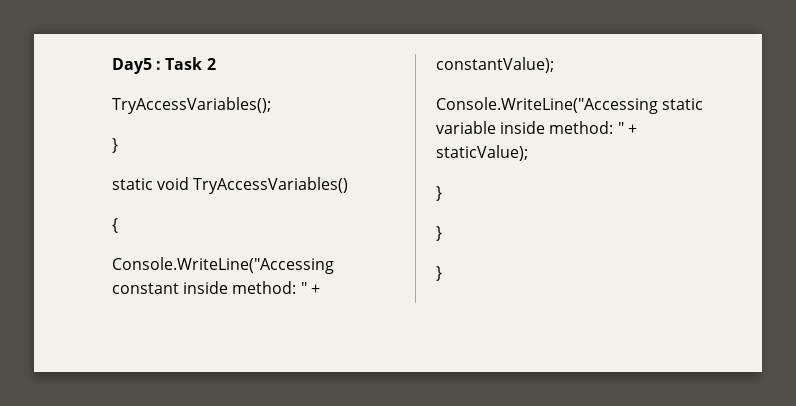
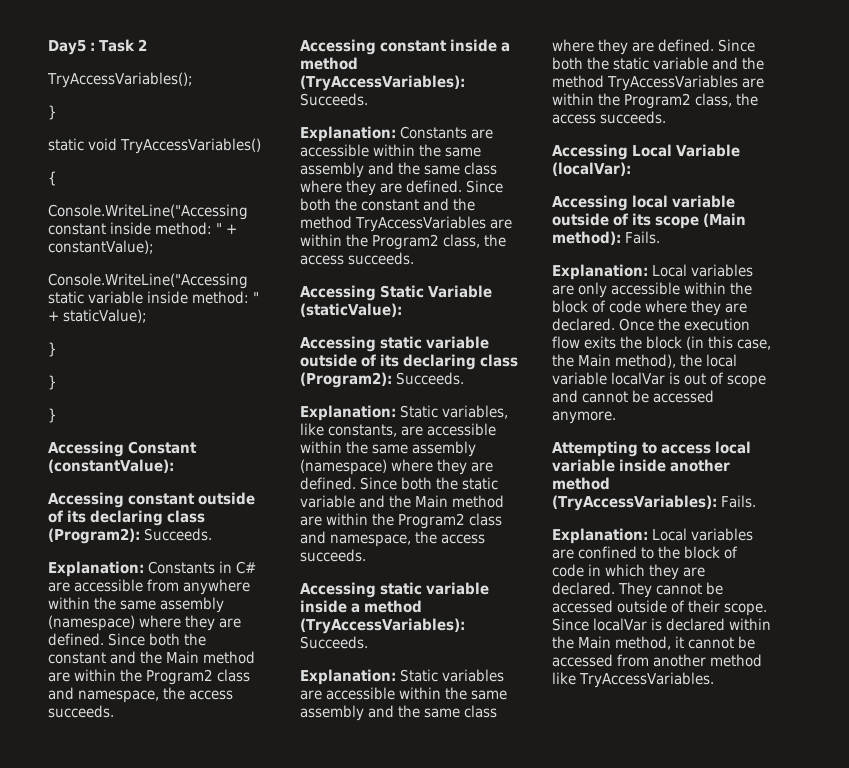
(442, 273) none -> [48,441,197,457] [48,459,174,473] [48,492,255,508] [48,510,205,526] [48,528,212,544] [48,561,256,577] [48,579,250,595] [48,597,224,613] [48,615,241,631] [48,633,206,646] [48,651,255,664] [48,669,250,685] [48,687,233,703] [48,705,114,718] [300,39,510,55] [300,57,358,70] [300,75,465,91] [300,93,368,106] [300,126,493,142] [300,144,481,157] [300,162,497,178] [300,180,503,196] [300,198,475,211] [300,216,512,232] [300,234,506,250] [300,252,414,265] [300,285,492,301] [300,303,402,317] [300,336,489,352] [300,354,518,370] [300,372,464,388] [300,405,508,421] [300,423,496,437] [300,441,476,457] [300,459,493,475] [300,477,498,490] [300,495,504,508] [300,513,502,529] [300,531,485,547] [300,549,366,562] [300,582,489,598] [300,600,422,613] [300,618,465,634] [300,636,368,649] [300,669,504,685] [300,687,507,700] [300,705,497,721] [552,39,755,55] [552,57,764,70] [552,75,764,91] [552,93,758,109] [552,111,666,124] [552,144,740,160] [552,162,631,176] [552,195,735,211] [552,213,746,229] [552,231,660,245] [552,264,753,280] [552,282,752,298] [552,300,747,316] [552,318,750,331] [552,336,771,350] [552,354,737,368] [552,372,766,388] [552,390,714,403] [552,411,616,424] [552,441,751,457] [552,459,730,472] [552,477,610,490] [552,495,756,511] [552,528,753,544] [552,546,738,559] [552,564,705,580] [552,582,723,598] [552,600,767,616] [552,618,771,631] [552,636,755,650] [552,654,762,667] [552,672,714,688] // Accessing Constant (constantValue): // Accessing constant outside of its declaring class (Program2): Succeeds. // Explanation: Constants in C# are accessible from anywhere within the same assembly (namespace) where they are defined. Since both the constant and the Main method are within the Program2 class and namespace, the access succeeds. // Accessing constant inside a method (TryAccessVariables): Succeeds. // Explanation: Constants are accessible within the same assembly and the same class where they are defined. Since both the constant and the method TryAccessVariables are within the Program2 class, the access succeeds. // Accessing Static Variable (staticValue): // Accessing static variable outside of its declaring class (Program2): Succeeds. // Explanation: Static variables, like constants, are accessible within the same assembly (namespace) where they are defined. Since both the static variable and the Main method are within the Program2 class and namespace, the access succeeds. // Accessing static variable inside a method (TryAccessVariables): Succeeds. // Explanation: Static variables are accessible within the same assembly and the same class where they are defined. Since both the static variable and the method TryAccessVariables are within the Program2 class, the access succeeds. // Accessing Local Variable (localVar): // Accessing local variable outside of its scope (Main method): Fails. // Explanation: Local variables are only accessible within the block of code where they are declared. Once the execution flow exits the block (in this case, the Main method), the local variable localVar is out of scope and cannot be accessed anymore. // Attempting to access local variable inside another method (TryAccessVariables): Fails. // Explanation: Local variables are confined to the block of code in which they are declared. They cannot be accessed outside of their scope. Since localVar is declared within the Main method, it cannot be accessed from another method like TryAccessVariables.

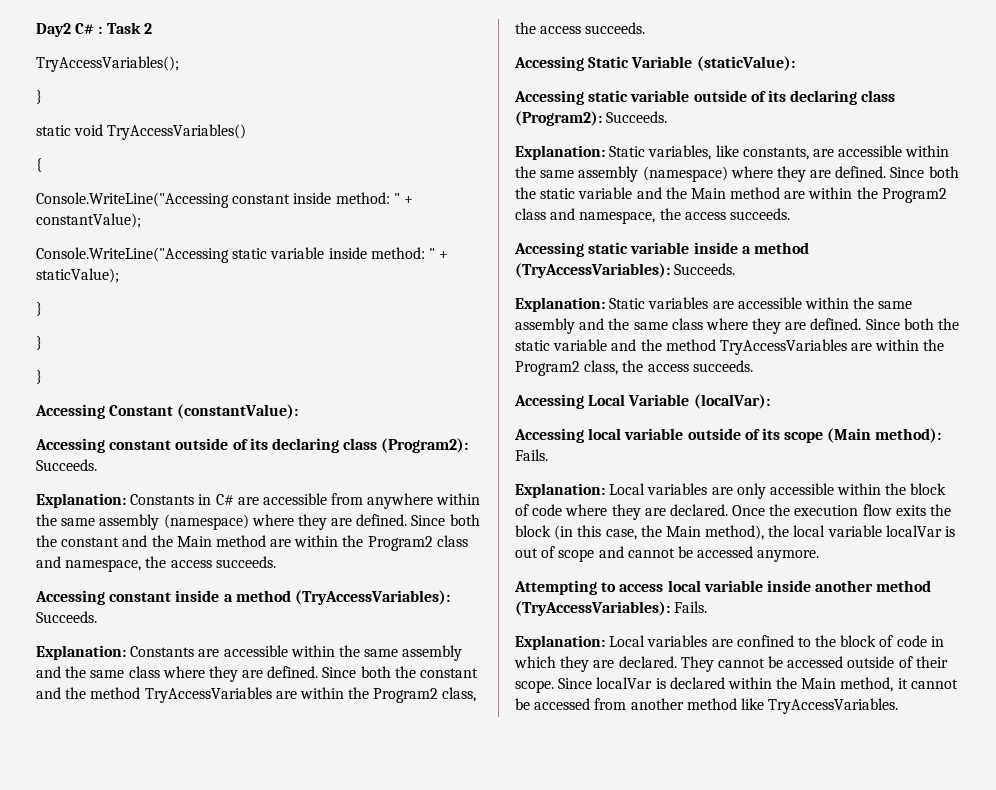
[48,40,86,55] Day5 -> [36,23,95,37] Day2 C#

